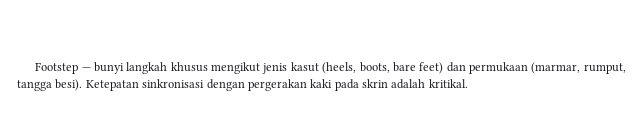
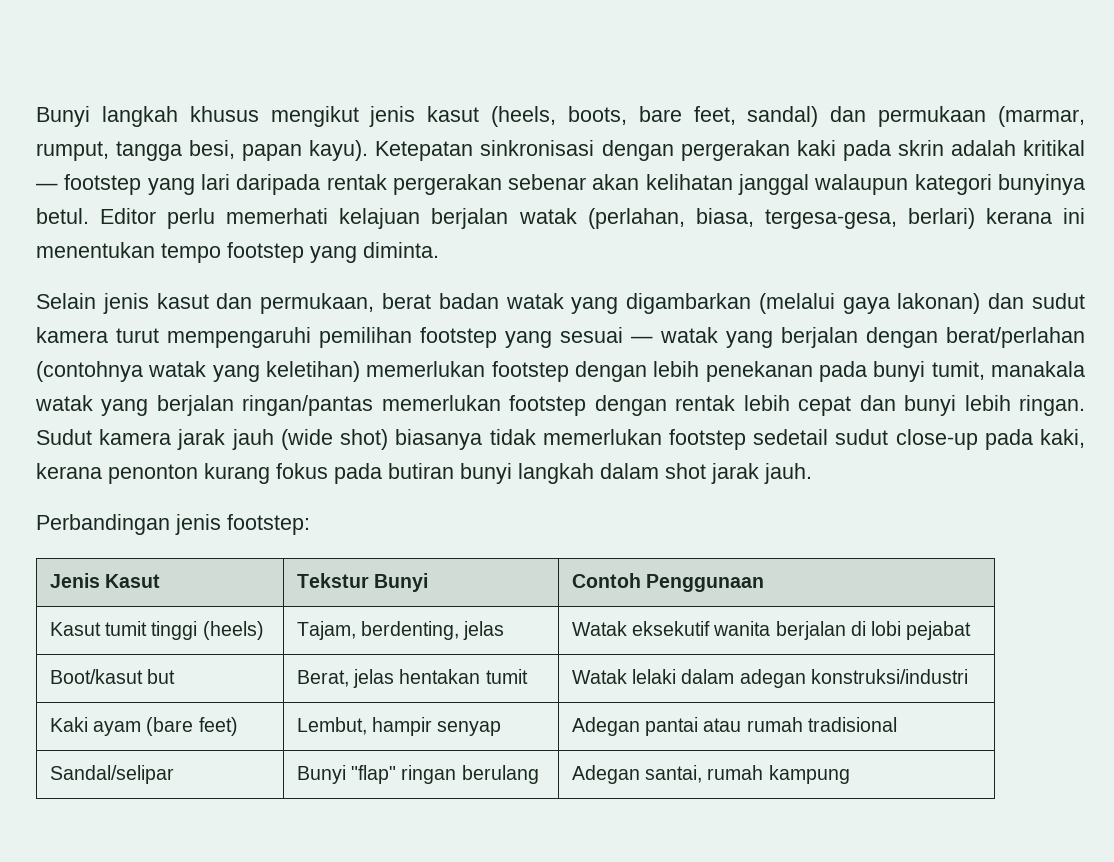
[35,62,124,74] Footstep — bunyi -> [36,106,90,127] Bunyi
[419,62,444,74] feet) -> [693,106,819,127] feet, sandal)
[55,79,83,91] besi). -> [189,140,369,161] besi, papan kayu).
[428,79,468,88] kritikal. -> [1023,140,1086,156] [36,174,1085,195] [36,208,1086,229] [36,242,439,263] [36,293,1086,314] [36,327,1085,348] [36,361,1086,382] [35,395,1085,416] [36,429,1085,450] [36,463,812,484] [36,514,310,535] [49,573,161,588] [296,573,429,592] [571,573,765,592] [49,621,264,640] [296,621,505,640] [571,621,972,640] [49,669,176,684] [296,669,528,688] [571,669,968,688] [49,717,238,736] [296,717,502,736] [571,717,897,736] [49,765,174,784] [296,765,539,784] [571,765,850,784] kritikal — footstep yang lari daripada rentak pergerakan sebenar akan kelihatan janggal walaupun kategori bunyinya betul. Editor perlu memerhati kelajuan berjalan watak (perlahan, biasa, tergesa-gesa, berlari) kerana ini menentukan tempo footstep yang diminta. // Selain jenis kasut dan permukaan, berat badan watak yang digambarkan (melalui gaya lakonan) dan sudut kamera turut mempengaruhi pemilihan footstep yang sesuai — watak yang berjalan dengan berat/perlahan (contohnya watak yang keletihan) memerlukan footstep dengan lebih penekanan pada bunyi tumit, manakala watak yang berjalan ringan/pantas memerlukan footstep dengan rentak lebih cepat dan bunyi lebih ringan. Sudut kamera jarak jauh (wide shot) biasanya tidak memerlukan footstep sedetail sudut close-up pada kaki, kerana penonton kurang fokus pada butiran bunyi langkah dalam shot jarak jauh. // Perbandingan jenis footstep: // Jenis Kasut | Tekstur Bunyi | Contoh Penggunaan // Kasut tumit tinggi (heels) | Tajam, berdenting, jelas | Watak eksekutif wanita berjalan di lobi pejabat // Boot/kasut but | Berat, jelas hentakan tumit | Watak lelaki dalam adegan konstruksi/industri // Kaki ayam (bare feet) | Lembut, hampir senyap | Adegan pantai atau rumah tradisional // Sandal/selipar | Bunyi "flap" ringan berulang | Adegan santai, rumah kampung

